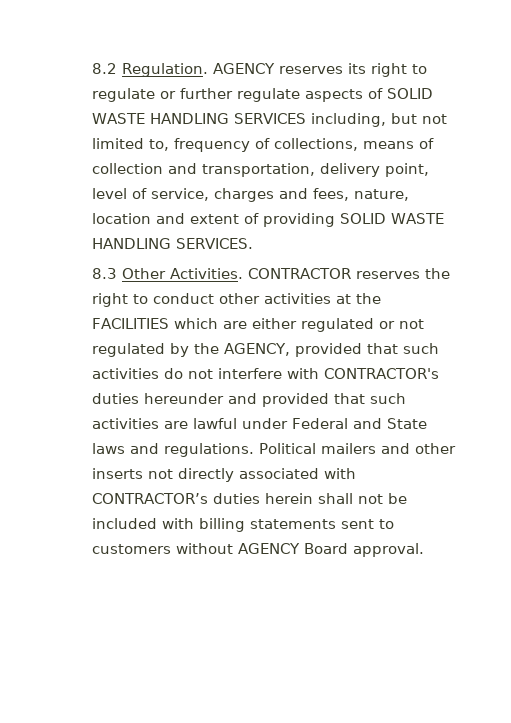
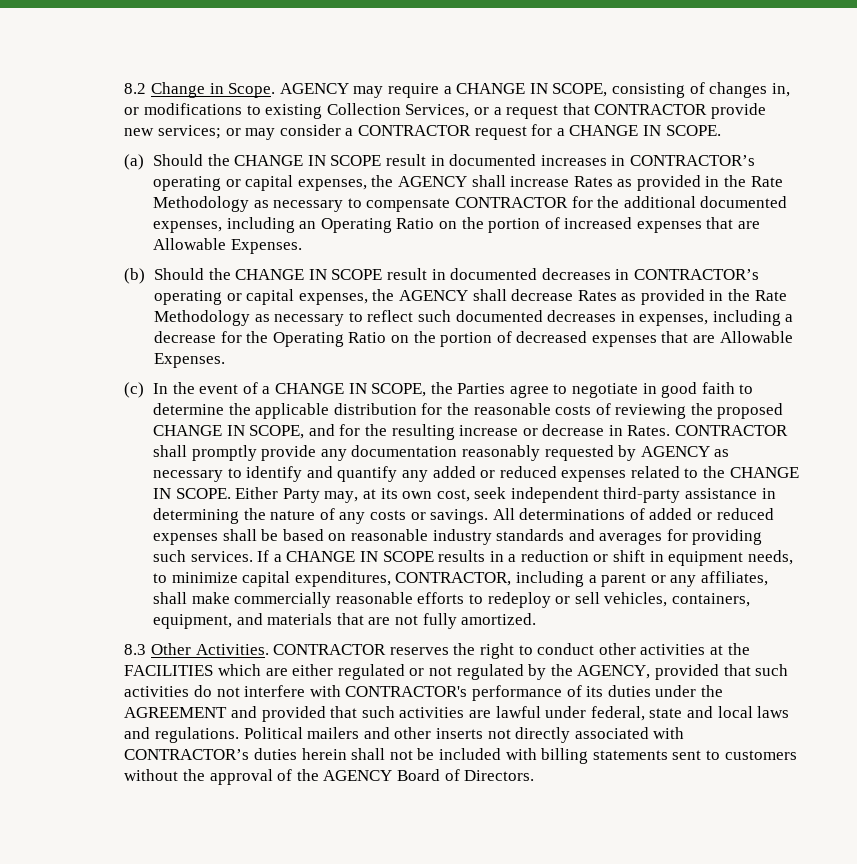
[121,63,427,77] [91,88,433,102] [91,113,447,127] [91,138,434,152] [91,163,429,177] [91,188,409,202] [91,213,444,227] [91,238,253,249] Regulation. AGENCY reserves its right to regulate or further regulate aspects of SOLID WASTE HANDLING SERVICES including, but not limited to, frequency of collections, means of collection and transportation, delivery point, level of service, charges and fees, nature, location and extent of providing SOLID WASTE HANDLING SERVICES. -> [151,82,790,98] [124,103,766,119] [124,124,721,140] [124,154,755,170] [152,175,783,191] [152,196,788,212] [152,217,761,233] [152,238,302,254] [124,268,759,284] [153,289,787,305] [153,310,794,326] [153,331,793,347] [153,353,225,368] [124,382,754,398] [152,403,784,419] [152,424,789,440] [152,445,730,461] [152,466,799,482] [152,487,776,503] [152,508,774,524] [152,529,763,545] [152,550,793,566] [152,571,768,587] [152,592,750,608] [152,613,537,629] Change in Scope. AGENCY may require a CHANGE IN SCOPE, consisting of changes in, or modifications to existing Collection Services, or a request that CONTRACTOR provide new services; or may consider a CONTRACTOR request for a CHANGE IN SCOPE. // (a) Should the CHANGE IN SCOPE result in documented increases in CONTRACTOR’s operating or capital expenses, the AGENCY shall increase Rates as provided in the Rate Methodology as necessary to compensate CONTRACTOR for the additional documented expenses, including an Operating Ratio on the portion of increased expenses that are Allowable Expenses. // (b) Should the CHANGE IN SCOPE result in documented decreases in CONTRACTOR’s operating or capital expenses, the AGENCY shall decrease Rates as provided in the Rate Methodology as necessary to reflect such documented decreases in expenses, including a decrease for the Operating Ratio on the portion of decreased expenses that are Allowable Expenses. // (c) In the event of a CHANGE IN SCOPE, the Parties agree to negotiate in good faith to determine the applicable distribution for the reasonable costs of reviewing the proposed CHANGE IN SCOPE, and for the resulting increase or decrease in Rates. CONTRACTOR shall promptly provide any documentation reasonably requested by AGENCY as necessary to identify and quantify any added or reduced expenses related to the CHANGE IN SCOPE. Either Party may, at its own cost, seek independent third-party assistance in determining the nature of any costs or savings. All determinations of added or reduced expenses shall be based on reasonable industry standards and averages for providing such services. If a CHANGE IN SCOPE results in a reduction or shift in equipment needs, to minimize capital expenditures, CONTRACTOR, including a parent or any affiliates, shall make commercially reasonable efforts to redeploy or sell vehicles, containers, equipment, and materials that are not fully amortized.
[91,393,224,404] duties hereunder -> [472,685,723,701] [124,707,228,718] performance of its duties under the AGREEMENT
[291,418,427,429] Federal and State -> [590,706,753,721] federal, state and local
[237,543,424,557] AGENCY Board approval. -> [183,769,535,785] the approval of the AGENCY Board of Directors.

